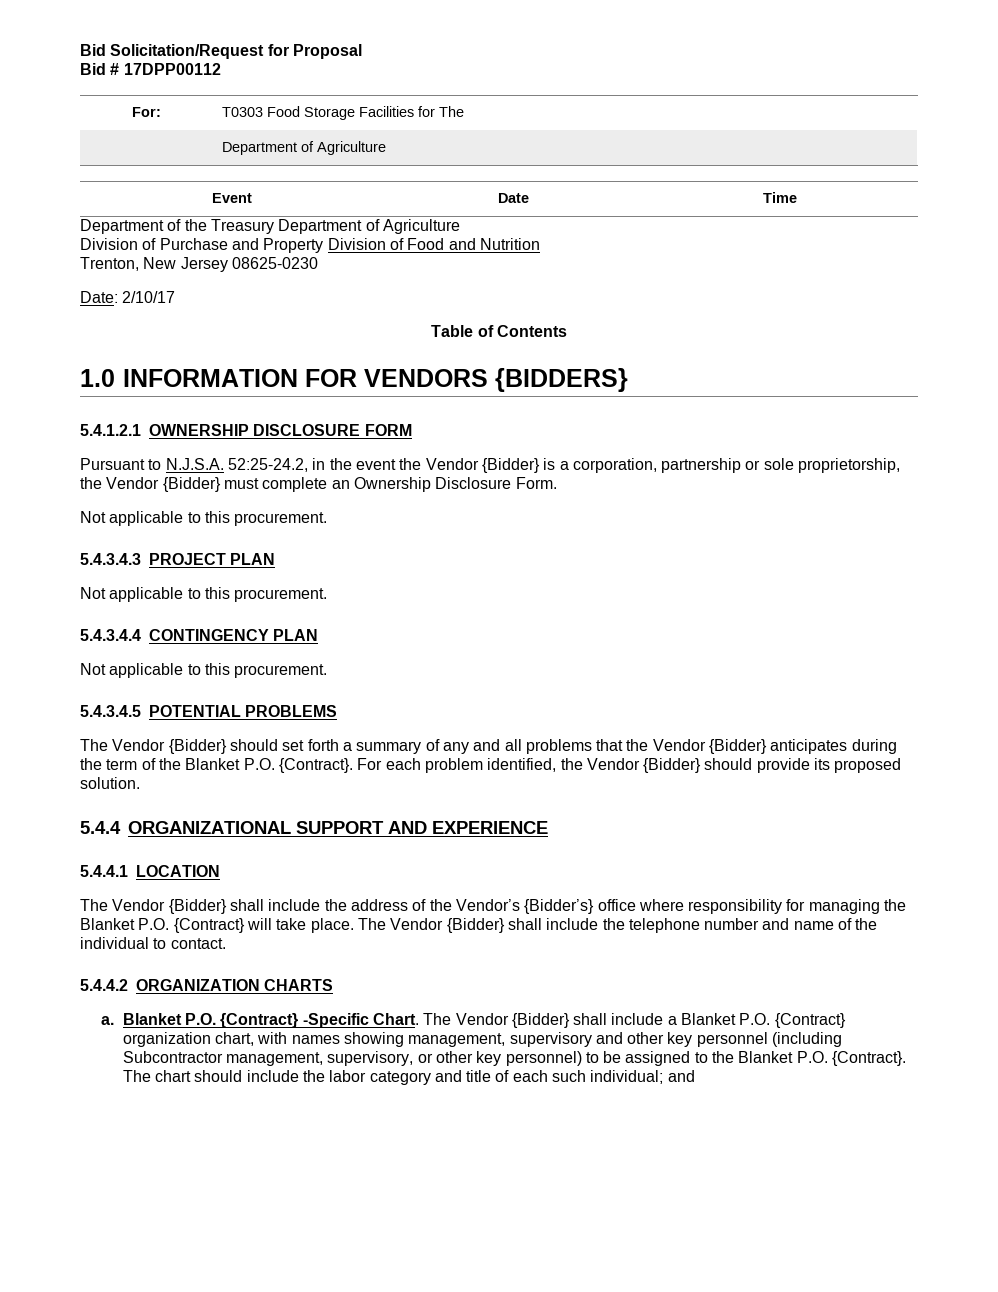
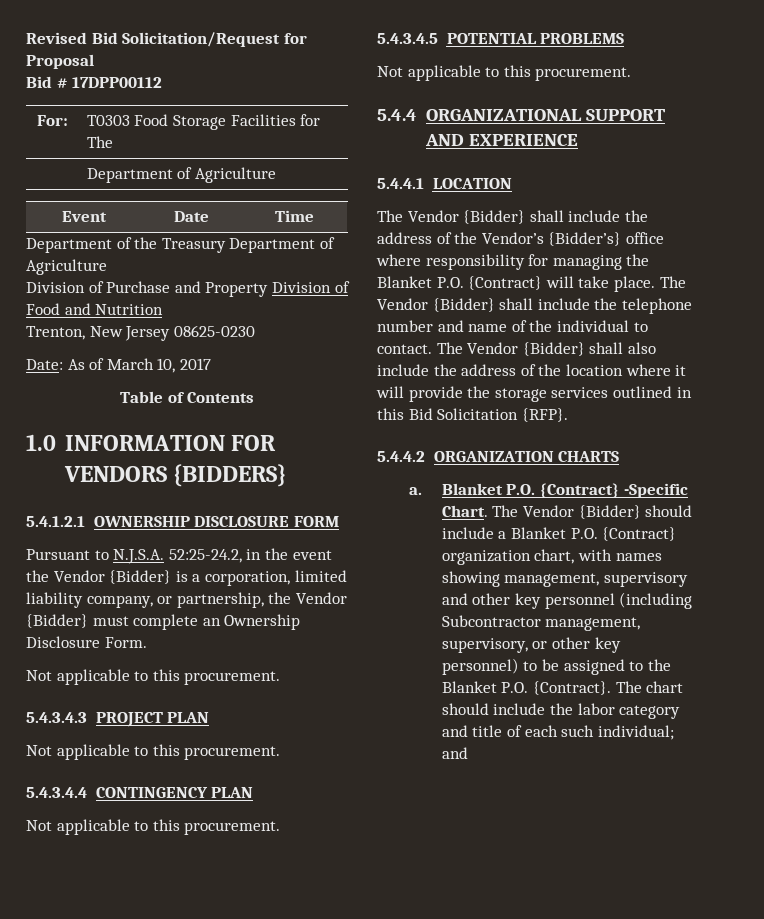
(80, 50) none -> [26,32,87,44] Revised
[122,291,176,303] 2/10/17 -> [67,358,211,373] As of March 10, 2017
[661,458,901,473] partnership or sole proprietorship, -> [294,570,347,582] [26,592,264,608] limited liability company, or partnership,
[80,739,897,754] [80,758,902,773] [80,777,140,789] The Vendor {Bidder} should set forth a summary of any and all problems that the Vendor {Bidder} anticipates during the term of the Blanket P.O. {Contract}. For each problem identified, the Vendor {Bidder} should provide its proposed solution. -> [377,65,632,81] Not applicable to this procurement.
(226, 943) none -> [436,342,656,356] [377,364,687,376] [376,386,692,402] [377,408,568,422] The Vendor {Bidder} shall also include the address of the location where it will provide the storage services outlined in this Bid Solicitation {RFP}.
[573,1013,608,1025] shall -> [645,505,693,517] should

